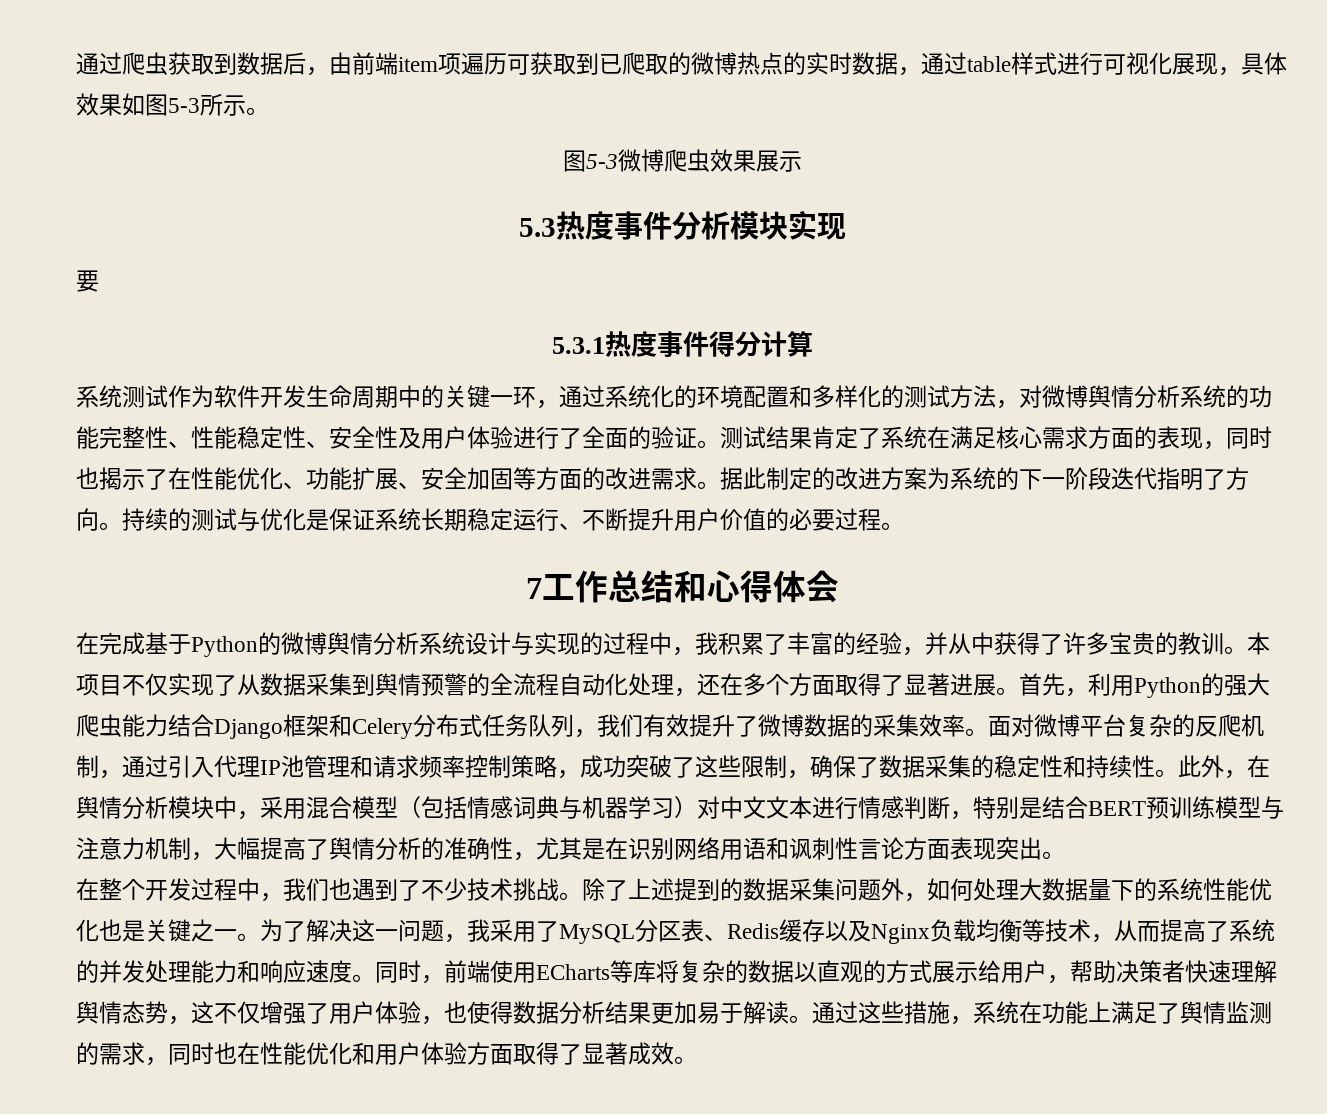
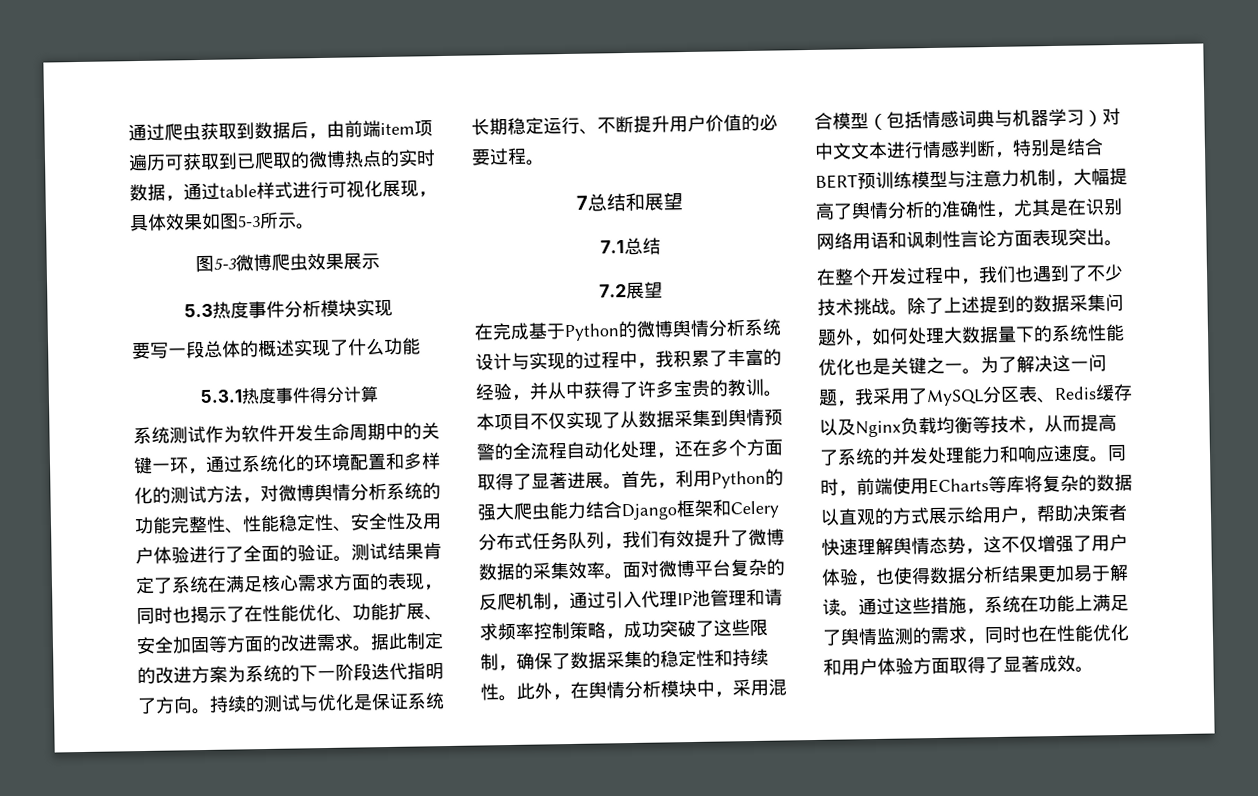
(99, 281) none -> [150,337,421,359] 写一段总体的概述实现了什么功能
[542,570,839,603] 工作总结和心得体会 -> [586,192,683,212] [599,237,661,256] [599,281,663,300] 总结和展望 // 7.1总结 // 7.2展望

